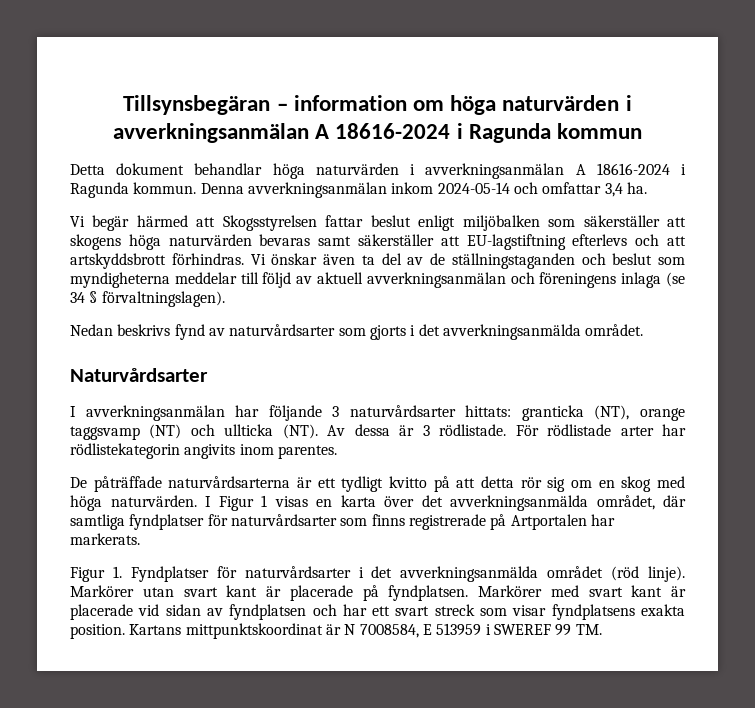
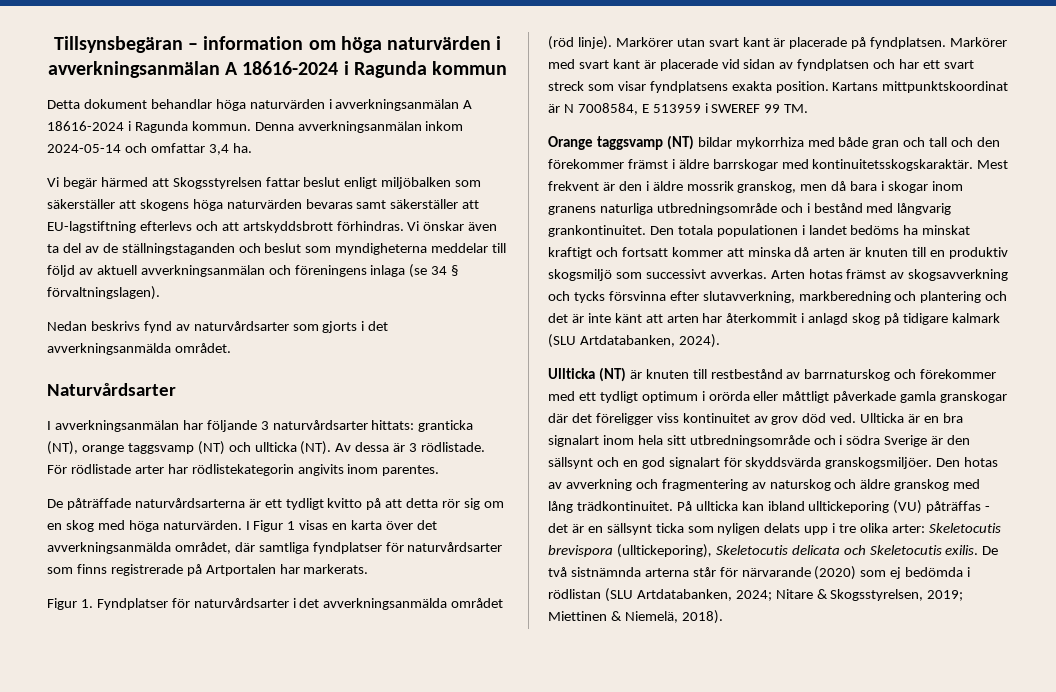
(602, 629) none -> [548,135,1001,150] [548,159,1009,171] [548,181,963,193] [548,203,952,215] [548,225,971,237] [548,247,1008,259] [548,269,1009,281] [548,291,1008,303] [548,313,1000,325] [548,334,720,348] [548,367,997,382] [548,391,1008,403] [548,413,963,425] [548,435,971,447] [548,457,999,469] [548,479,981,491] [548,500,991,514] [548,523,1001,535] [548,544,999,558] [548,566,971,580] [548,588,964,602] [548,610,723,624] // Orange taggsvamp (NT) bildar mykorrhiza med både gran och tall och den förekommer främst i äldre barrskogar med kontinuitetsskogskaraktär. Mest frekvent är den i äldre mossrik granskog, men då bara i skogar inom granens naturliga utbredningsområde och i bestånd med långvarig grankontinuitet. Den totala populationen i landet bedöms ha minskat kraftigt och fortsatt kommer att minska då arten är knuten till en produktiv skogsmiljö som successivt avverkas. Arten hotas främst av skogsavverkning och tycks försvinna efter slutavverkning, markberedning och plantering och det är inte känt att arten har återkommit i anlagd skog på tidigare kalmark (SLU Artdatabanken, 2024). // Ullticka (NT) är knuten till restbestånd av barrnaturskog och förekommer med ett tydligt optimum i orörda eller måttligt påverkade gamla granskogar där det föreligger viss kontinuitet av grov död ved. Ullticka är en bra signalart inom hela sitt utbredningsområde och i södra Sverige är den sällsynt och en god signalart för skyddsvärda granskogsmiljöer. Den hotas av avverkning och fragmentering av naturskog och äldre granskog med lång trädkontinuitet. På ullticka kan ibland ulltickeporing (VU) påträffas - det är en sällsynt ticka som nyligen delats upp i tre olika arter: Skeletocutis brevispora (ulltickeporing), Skeletocutis delicata och Skeletocutis exilis. De två sistnämnda arterna står för närvarande (2020) som ej bedömda i rödlistan (SLU Artdatabanken, 2024; Nitare & Skogsstyrelsen, 2019; Miettinen & Niemelä, 2018).

